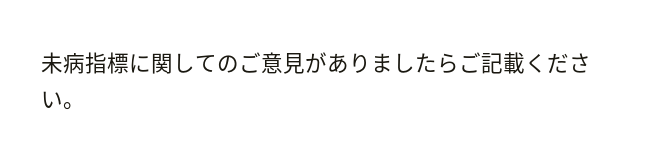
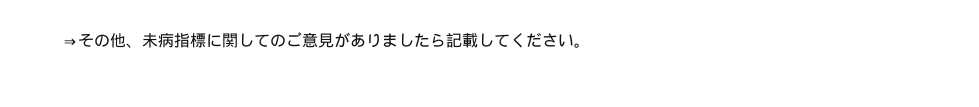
(41, 63) none -> [62,33,142,48] ⇒その他、
[459,52,525,74] ご記載 -> [446,33,510,48] 記載して

